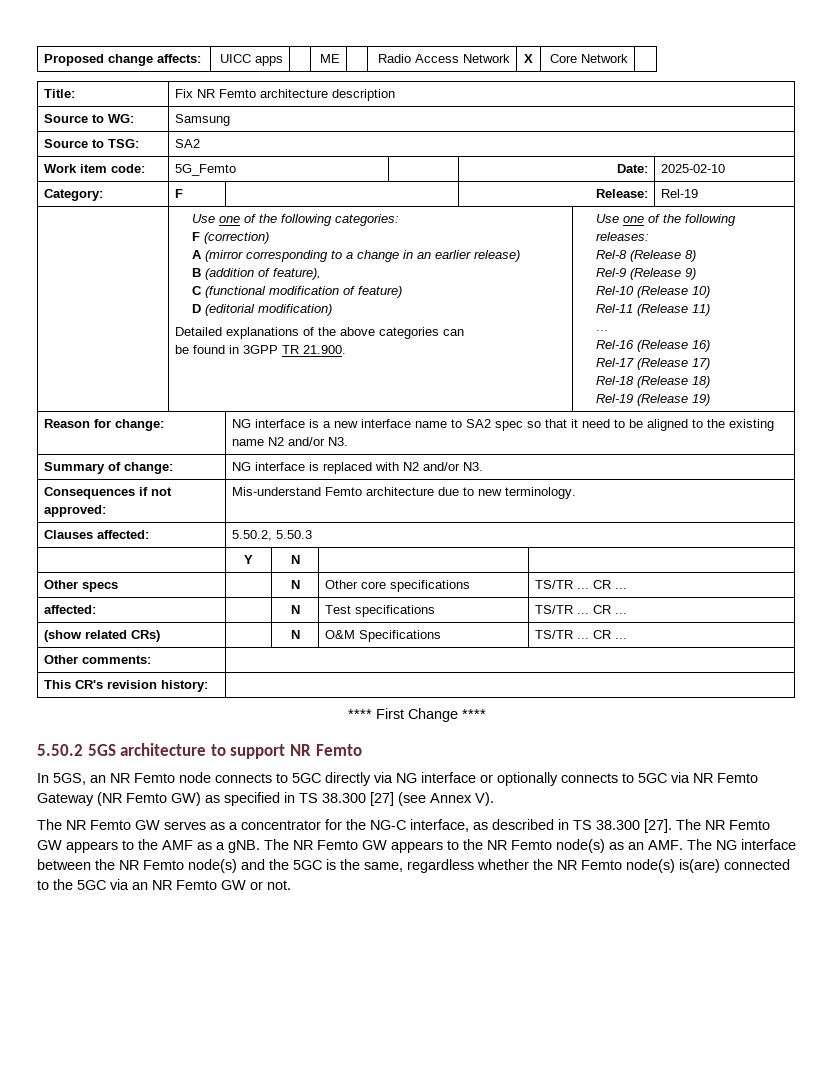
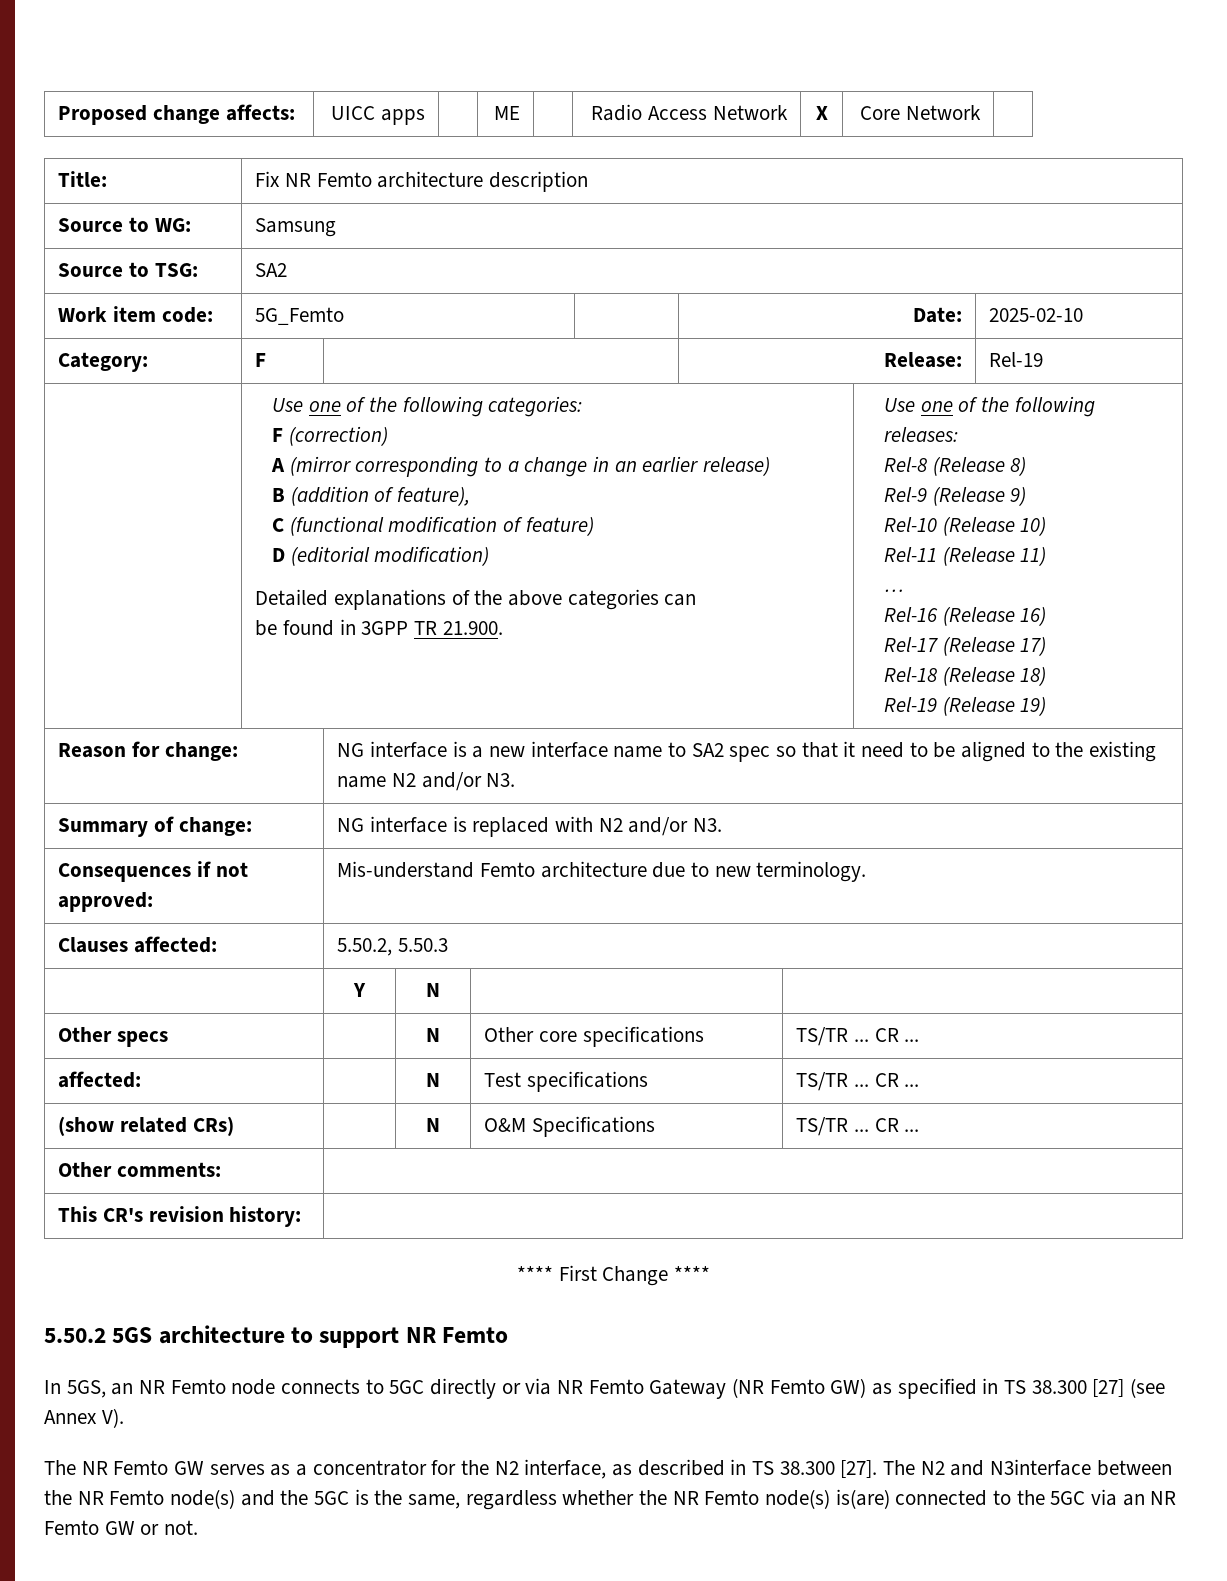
[374,772,667,786] via NG interface or optionally connects to 5GC -> [501,1383,521,1394] or
[370,820,406,830] NG-C -> [494,1461,519,1475] N2
[705,820,770,830] [37,839,796,853] NR Femto GW appears to the AMF as a gNB. The NR Femto GW appears to the NR Femto node(s) as an AMF. The NG interface -> [920,1459,1092,1476] N2 and N3interface

